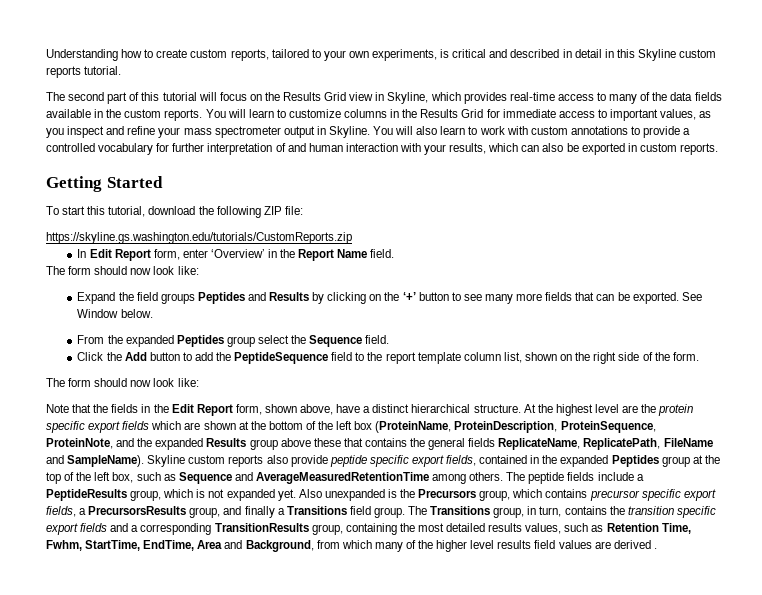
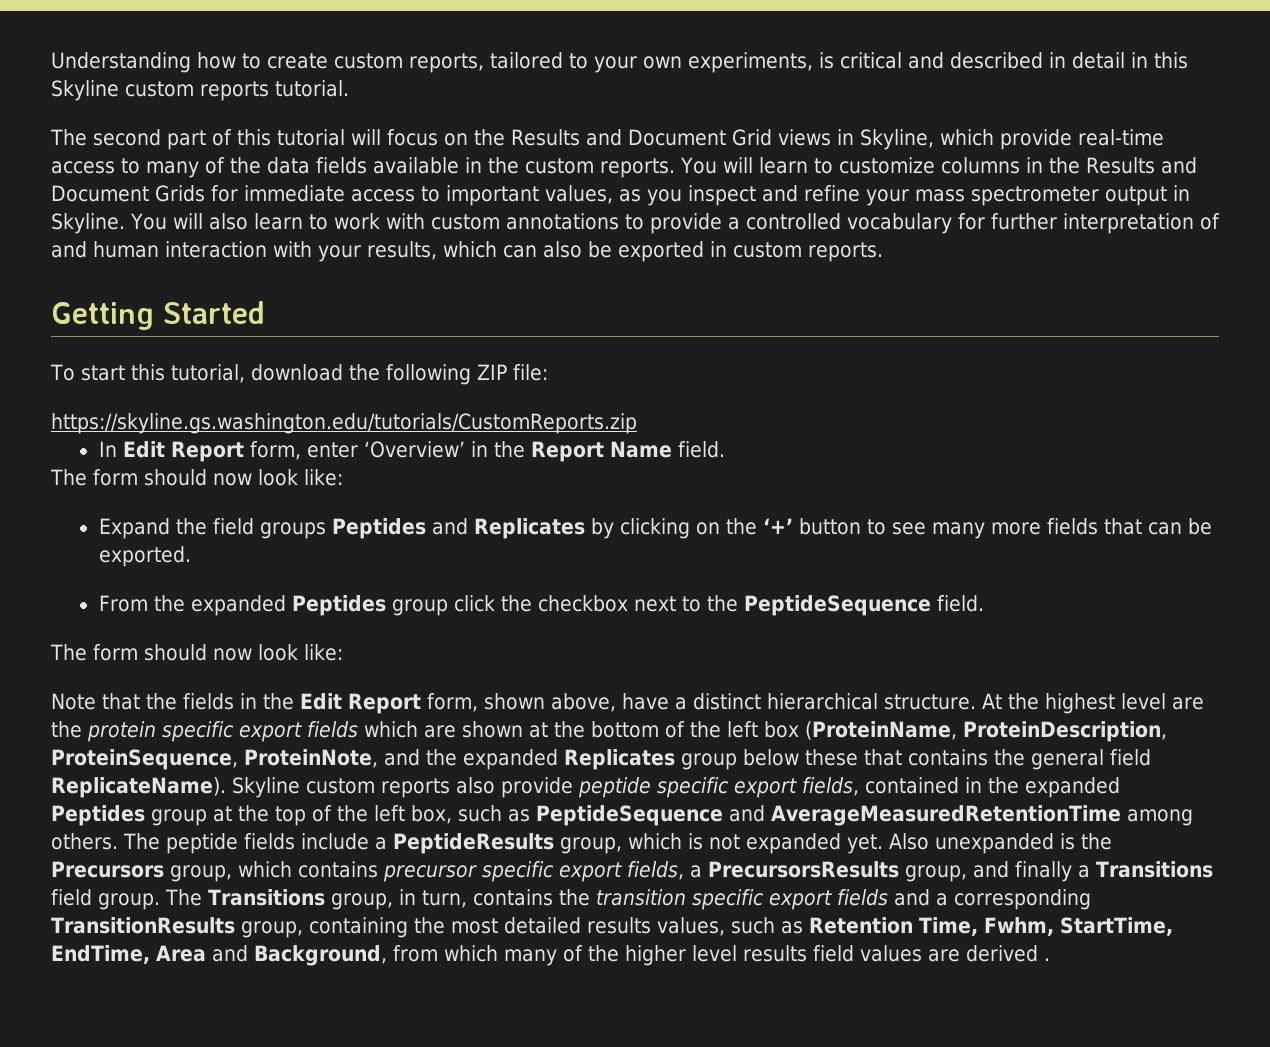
[324,92,374,101] Grid view -> [585,129,831,146] and Document Grid views
[463,92,507,104] provides -> [999,129,1072,150] provide
[461,109,484,118] Grid -> [1160,157,1197,174] [51,185,205,202] and Document Grids
[269,292,310,301] Results -> [473,518,585,539] Replicates
[681,292,702,301] [77,309,153,318] See Window below. -> (191, 556) none
[257,335,390,347] [77,352,699,364] select the Sequence field. // Click the Add button to add the PeptideSequence field to the report template column list, shown on the right side of the form. -> [453,595,984,616] click the checkbox next to the PeptideSequence field.
[206,438,311,450] Results group above -> [564,749,799,770] Replicates group below
[468,438,713,450] [46,455,145,467] fields ReplicateName, ReplicatePath, FileName and SampleName). -> [1110,749,1151,766] [51,777,226,798] field ReplicateName).
[178,472,232,484] Sequence -> [535,805,723,826] PeptideSequence

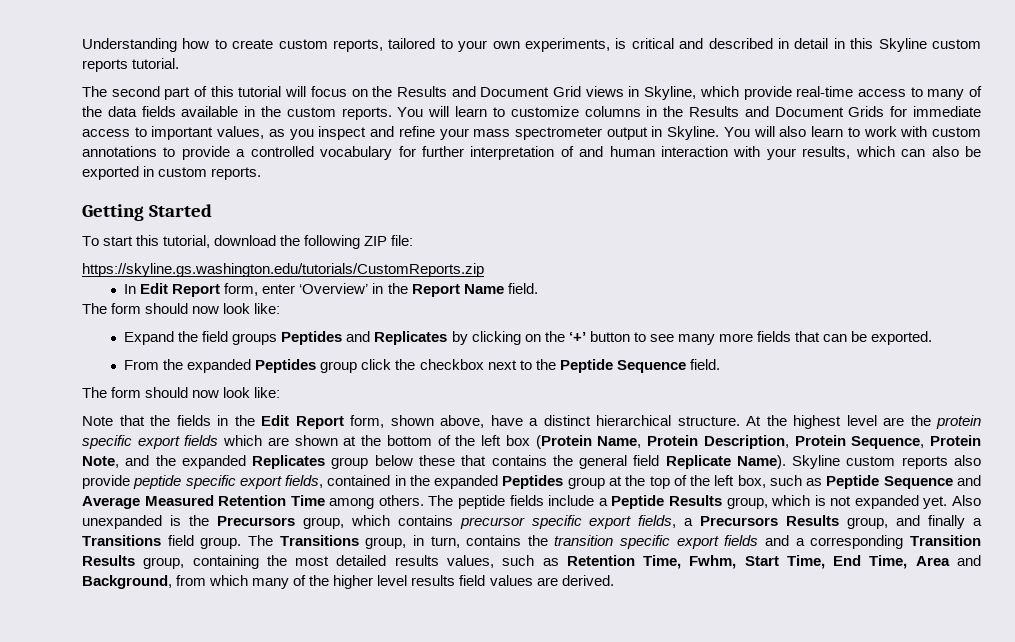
[743,595,931,616] PeptideSequence -> [559,359,686,373] Peptide Sequence
[804,721,1167,742] [51,749,378,770] (ProteinName, ProteinDescription, ProteinSequence, ProteinNote, -> [535,435,981,449] [82,456,119,468] (Protein Name, Protein Description, Protein Sequence, Protein Note,
[51,777,226,798] ReplicateName). -> [665,455,786,469] Replicate Name).
[535,805,1121,826] PeptideSequence and AverageMeasuredRetentionTime -> [826,475,981,489] [82,495,325,509] Peptide Sequence and Average Measured Retention Time
[393,833,554,854] PeptideResults -> [611,495,722,509] Peptide Results
[708,861,899,878] PrecursorsResults -> [700,515,840,526] Precursors Results
[51,917,235,934] TransitionResults -> [909,535,981,546] [82,555,135,566] Transition Results
[1059,917,1173,936] [51,945,150,964] StartTime, EndTime, -> [744,555,908,569] Start Time, End Time,
[966,945,1050,962] derived . -> [561,575,614,586] derived.

